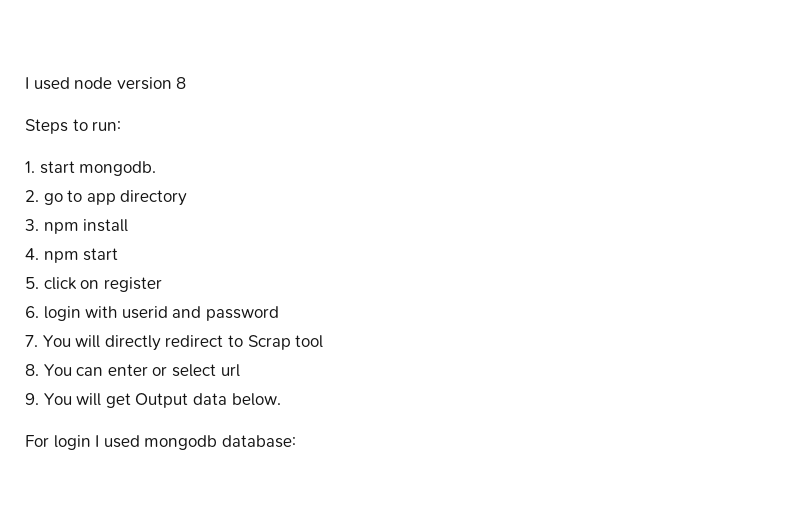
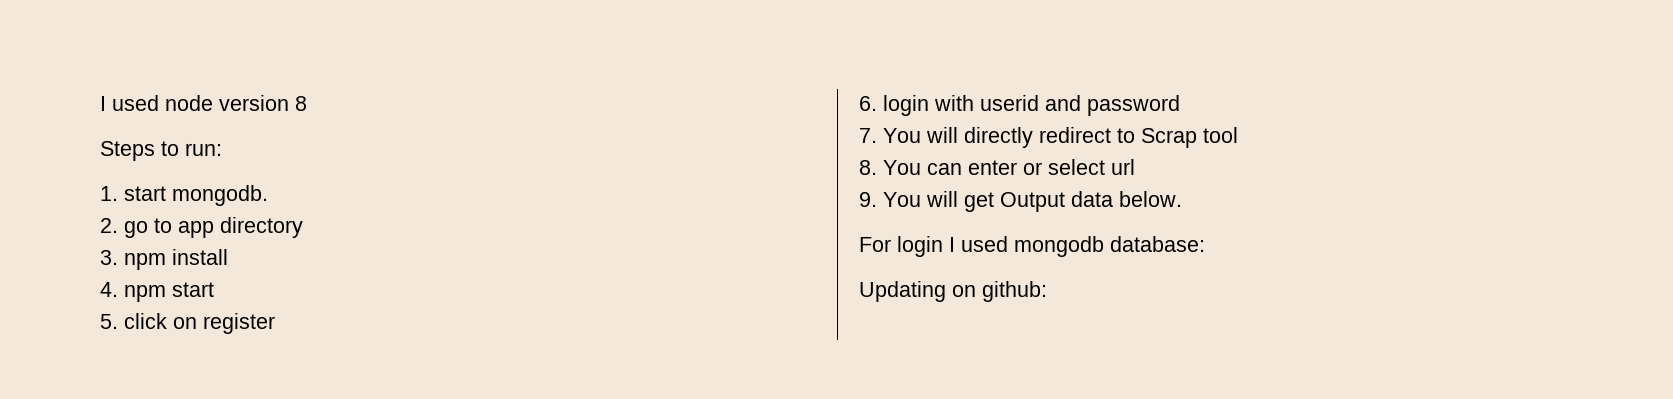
(296, 441) none -> [859,281,1047,302] // Updating on github:

